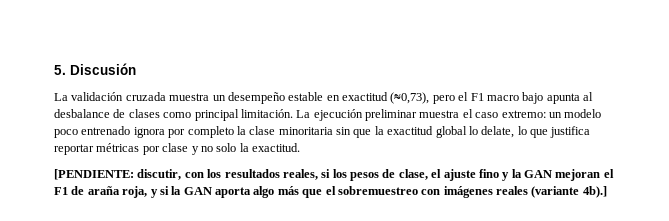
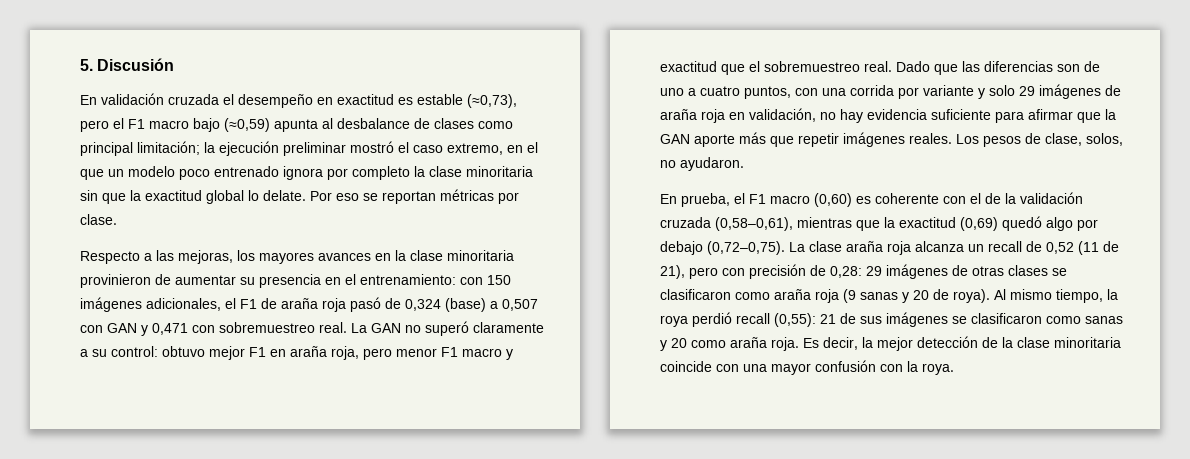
[54,92,388,104] La validación cruzada muestra un desempeño estable en exactitud -> [80,93,463,108] En validación cruzada el desempeño en exactitud es estable
(544, 98) none -> [224,118,270,132] (≈0,59)
[240,109,311,118] limitación. La -> [137,141,215,155] limitación; la
[419,110,460,118] muestra -> [350,141,394,153] mostró
[501,110,546,118] extremo: -> [447,142,538,155] [80,169,104,180] extremo, en el que
[481,126,591,138] [54,143,300,155] [54,169,614,181] [54,186,607,198] delate, lo que justifica reportar métricas por clase y no solo la exactitud. // [PENDIENTE: discutir, con los resultados reales, si los pesos de clase, el ajuste fino y la GAN mejoran el F1 de araña roja, y si la GAN aporta algo más que el sobremuestreo con imágenes reales (variante 4b).] -> [263,189,519,204] [80,214,117,225] [80,250,514,264] [80,274,511,288] [80,297,538,312] [80,321,544,336] [80,346,513,360] [660,61,1100,75] [660,84,1121,99] [660,108,1116,123] [660,132,1123,147] [660,157,744,171] [660,192,1083,207] [660,216,1098,231] [660,241,1119,255] [660,264,1067,279] [660,289,1118,303] [660,312,1123,327] [660,336,1121,351] [660,360,954,375] delate. Por eso se reportan métricas por clase. // Respecto a las mejoras, los mayores avances en la clase minoritaria provinieron de aumentar su presencia en el entrenamiento: con 150 imágenes adicionales, el F1 de araña roja pasó de 0,324 (base) a 0,507 con GAN y 0,471 con sobremuestreo real. La GAN no superó claramente a su control: obtuvo mejor F1 en araña roja, pero menor F1 macro y exactitud que el sobremuestreo real. Dado que las diferencias son de uno a cuatro puntos, con una corrida por variante y solo 29 imágenes de araña roja en validación, no hay evidencia suficiente para afirmar que la GAN aporte más que repetir imágenes reales. Los pesos de clase, solos, no ayudaron. // En prueba, el F1 macro (0,60) es coherente con el de la validación cruzada (0,58–0,61), mientras que la exactitud (0,69) quedó algo por debajo (0,72–0,75). La clase araña roja alcanza un recall de 0,52 (11 de 21), pero con precisión de 0,28: 29 imágenes de otras clases se clasificaron como araña roja (9 sanas y 20 de roya). Al mismo tiempo, la roya perdió recall (0,55): 21 de sus imágenes se clasificaron como sanas y 20 como araña roja. Es decir, la mejor detección de la clase minoritaria coincide con una mayor confusión con la roya.

